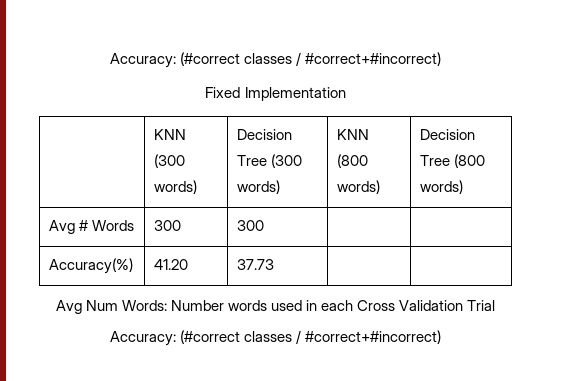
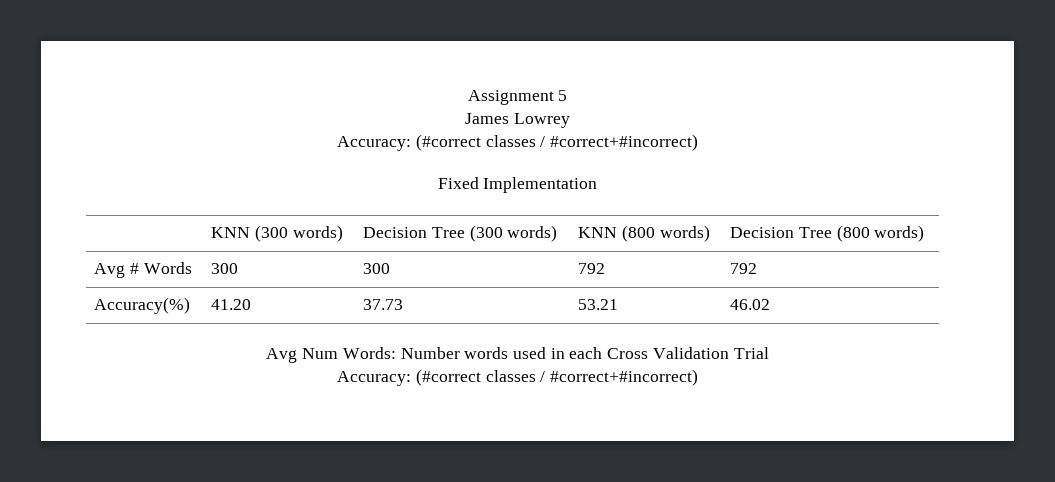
(109, 60) none -> [467,90,568,105] [465,113,570,128] Assignment 5 // James Lowrey //
(265, 225) | -> [578,263,606,274] [730,263,758,274] 792 | 792
(275, 264) | -> [578,299,619,310] [730,299,771,310] 53.21 | 46.02

